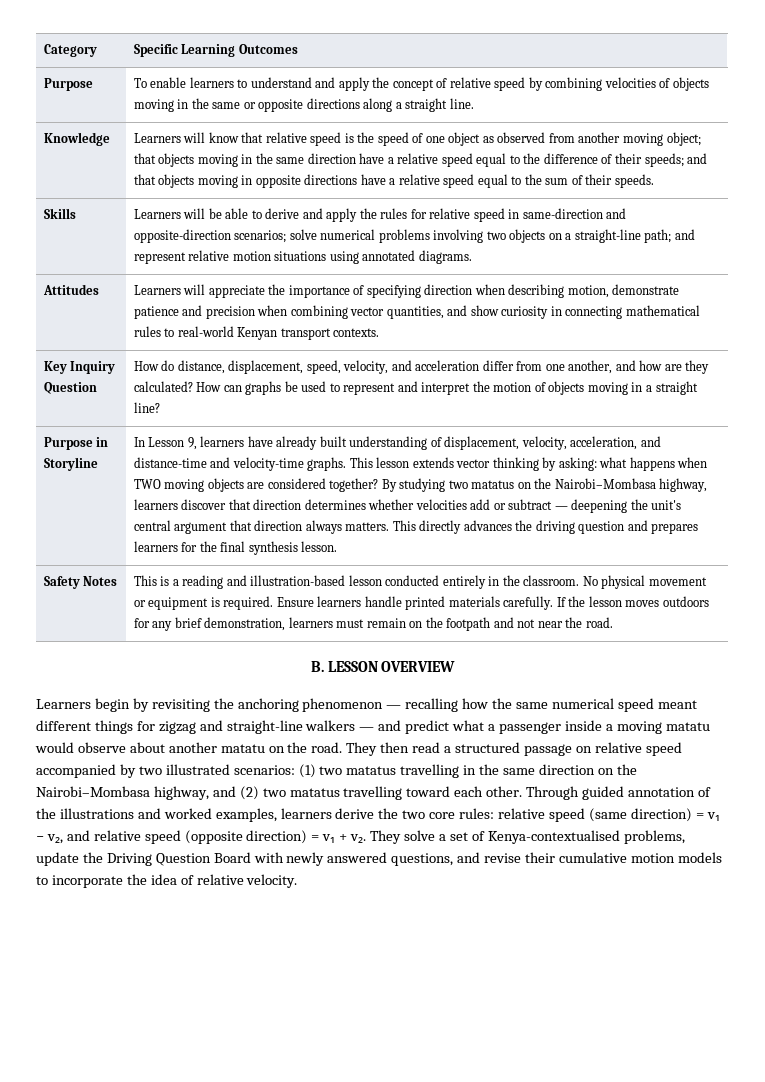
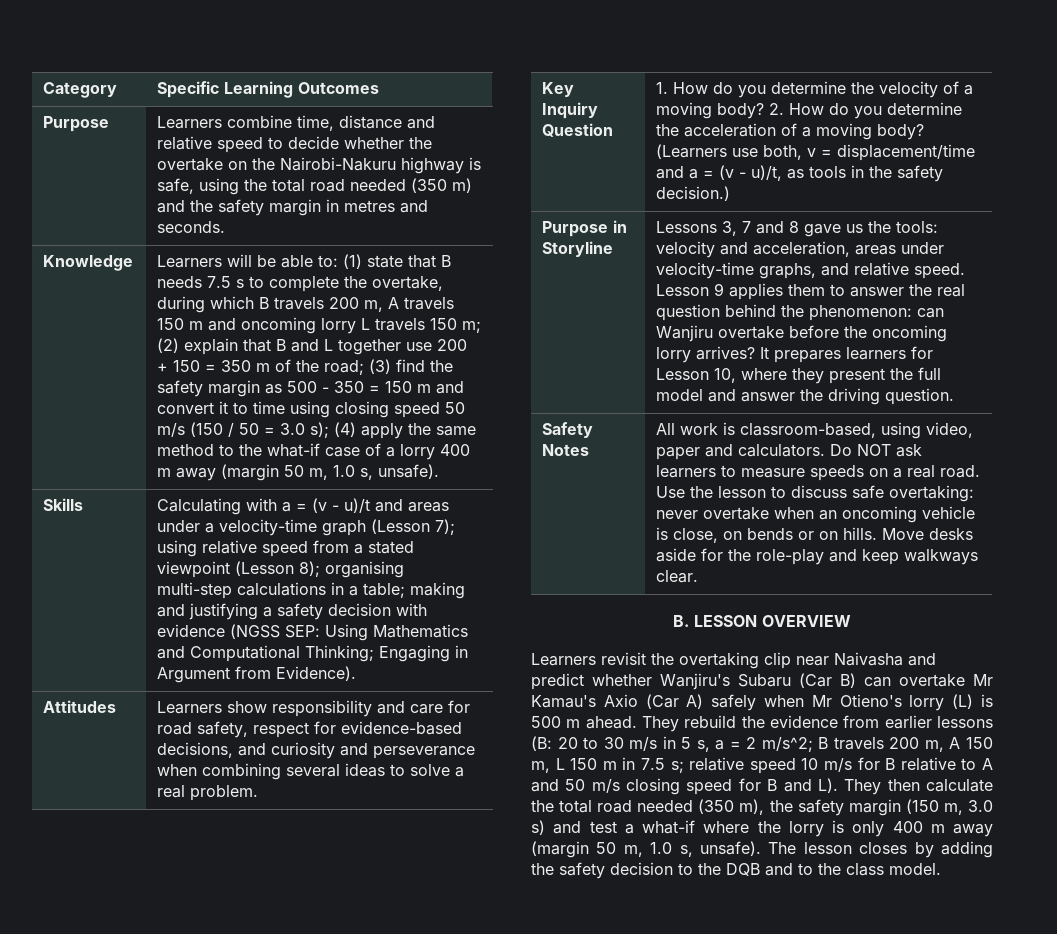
[133,77,709,91] [133,98,474,112] [43,132,110,146] [133,132,701,146] [133,153,708,167] [133,174,654,188] [43,208,76,219] [133,208,627,222] [133,229,695,243] [133,250,472,264] [42,284,99,295] [133,284,680,298] [133,305,700,319] [133,326,380,340] To enable learners to understand and apply the concept of relative speed by combining velocities of objects moving in the same or opposite directions along a straight line. // Knowledge | Learners will know that relative speed is the speed of one object as observed from another moving object; that objects moving in the same direction have a relative speed equal to the difference of their speeds; and that objects moving in opposite directions have a relative speed equal to the sum of their speeds. // Skills | Learners will be able to derive and apply the rules for relative speed in same-direction and opposite-direction scenarios; solve numerical problems involving two objects on a straight-line path; and represent relative motion situations using annotated diagrams. // Attitudes | Learners will appreciate the importance of specifying direction when describing motion, demonstrate patience and precision when combining vector quantities, and show curiosity in connecting mathematical rules to real-world Kenyan transport contexts. -> [157,115,436,131] [157,136,433,153] [157,157,482,174] [157,178,473,195] [157,199,429,216] [157,221,226,233] [43,255,134,271] [157,254,452,269] [157,276,444,292] [157,296,455,313] [157,317,482,334] [157,338,468,355] [157,359,454,375] [157,380,465,397] [157,401,466,418] [157,422,477,439] [157,443,471,460] [157,464,440,481] [43,498,84,511] [157,498,450,515] [157,519,456,536] [157,540,415,557] [157,561,405,578] [157,582,466,599] [157,603,428,620] [157,624,469,641] [157,645,469,662] [157,666,357,683] [43,700,117,713] [157,700,471,717] [157,721,463,738] [157,742,476,759] [157,763,465,780] [157,785,259,801] Learners combine time, distance and relative speed to decide whether the overtake on the Nairobi-Nakuru highway is safe, using the total road needed (350 m) and the safety margin in metres and seconds. // Knowledge | Learners will be able to: (1) state that B needs 7.5 s to complete the overtake, during which B travels 200 m, A travels 150 m and oncoming lorry L travels 150 m; (2) explain that B and L together use 200 + 150 = 350 m of the road; (3) find the safety margin as 500 - 350 = 150 m and convert it to time using closing speed 50 m/s (150 / 50 = 3.0 s); (4) apply the same method to the what-if case of a lorry 400 m away (margin 50 m, 1.0 s, unsafe). // Skills | Calculating with a = (v - u)/t and areas under a velocity-time graph (Lesson 7); using relative speed from a stated viewpoint (Lesson 8); organising multi-step calculations in a table; making and justifying a safety decision with evidence (NGSS SEP: Using Mathematics and Computational Thinking; Engaging in Argument from Evidence). // Attitudes | Learners show responsibility and care for road safety, respect for evidence-based decisions, and curiosity and perseverance when combining several ideas to solve a real problem.
[133,360,710,374] [133,381,698,395] [133,402,160,413] [43,437,109,450] [43,457,98,471] [133,436,661,450] [133,457,708,471] [133,478,708,492] [133,499,682,513] [133,520,699,534] [133,541,338,555] [43,576,118,589] [133,575,707,589] [133,596,709,610] [133,617,613,631] [310,661,456,672] [36,698,697,712] [36,720,710,734] [35,742,682,756] [36,764,637,778] [36,786,711,800] [36,808,720,822] [36,830,685,844] [36,852,722,866] [36,874,298,888] How do distance, displacement, speed, velocity, and acceleration differ from one another, and how are they calculated? How can graphs be used to represent and interpret the motion of objects moving in a straight line? // Purpose in Storyline | In Lesson 9, learners have already built understanding of displacement, velocity, acceleration, and distance-time and velocity-time graphs. This lesson extends vector thinking by asking: what happens when TWO moving objects are considered together? By studying two matatus on the Nairobi–Mombasa highway, learners discover that direction determines whether velocities add or subtract — deepening the unit's central argument that direction always matters. This directly advances the driving question and prepares learners for the final synthesis lesson. // Safety Notes | This is a reading and illustration-based lesson conducted entirely in the classroom. No physical movement or equipment is required. Ensure learners handle printed materials carefully. If the lesson moves outdoors for any brief demonstration, learners must remain on the footpath and not near the road. // B. LESSON OVERVIEW // Learners begin by revisiting the anchoring phenomenon — recalling how the same numerical speed meant different things for zigzag and straight-line walkers — and predict what a passenger inside a moving matatu would observe about another matatu on the road. They then read a structured passage on relative speed accompanied by two illustrated scenarios: (1) two matatus travelling in the same direction on the Nairobi–Mombasa highway, and (2) two matatus travelling toward each other. Through guided annotation of the illustrations and worked examples, learners derive the two core rules: relative speed (same direction) = v₁ − v₂, and relative speed (opposite direction) = v₁ + v₂. They solve a set of Kenya-contextualised problems, update the Driving Question Board with newly answered questions, and revise their cumulative motion models to incorporate the idea of relative velocity. -> [656,81,974,98] [656,102,963,119] [656,123,925,140] [656,144,976,161] [656,165,944,182] [656,186,731,201] [542,220,628,237] [542,241,614,257] [656,221,939,237] [656,241,945,258] [656,262,966,279] [656,283,966,300] [656,304,945,321] [656,325,948,342] [656,346,934,363] [656,367,942,384] [656,388,955,405] [542,422,594,438] [542,444,590,456] [656,422,974,439] [656,444,923,460] [656,465,981,481] [656,485,975,502] [656,506,976,523] [656,527,974,543] [656,548,979,565] [656,570,699,583] [673,615,851,627] [531,652,936,669] [531,673,993,690] [531,694,993,711] [531,715,993,732] [531,736,993,752] [531,757,994,774] [531,778,993,795] [531,799,993,816] [531,820,993,837] [531,841,993,858] [531,862,941,879] 1. How do you determine the velocity of a moving body? 2. How do you determine the acceleration of a moving body? (Learners use both, v = displacement/time and a = (v - u)/t, as tools in the safety decision.) // Purpose in Storyline | Lessons 3, 7 and 8 gave us the tools: velocity and acceleration, areas under velocity-time graphs, and relative speed. Lesson 9 applies them to answer the real question behind the phenomenon: can Wanjiru overtake before the oncoming lorry arrives? It prepares learners for Lesson 10, where they present the full model and answer the driving question. // Safety Notes | All work is classroom-based, using video, paper and calculators. Do NOT ask learners to measure speeds on a real road. Use the lesson to discuss safe overtaking: never overtake when an oncoming vehicle is close, on bends or on hills. Move desks aside for the role-play and keep walkways clear. // B. LESSON OVERVIEW // Learners revisit the overtaking clip near Naivasha and predict whether Wanjiru's Subaru (Car B) can overtake Mr Kamau's Axio (Car A) safely when Mr Otieno's lorry (L) is 500 m ahead. They rebuild the evidence from earlier lessons (B: 20 to 30 m/s in 5 s, a = 2 m/s^2; B travels 200 m, A 150 m, L 150 m in 7.5 s; relative speed 10 m/s for B relative to A and 50 m/s closing speed for B and L). They then calculate the total road needed (350 m), the safety margin (150 m, 3.0 s) and test a what-if where the lorry is only 400 m away (margin 50 m, 1.0 s, unsafe). The lesson closes by adding the safety decision to the DQB and to the class model.

